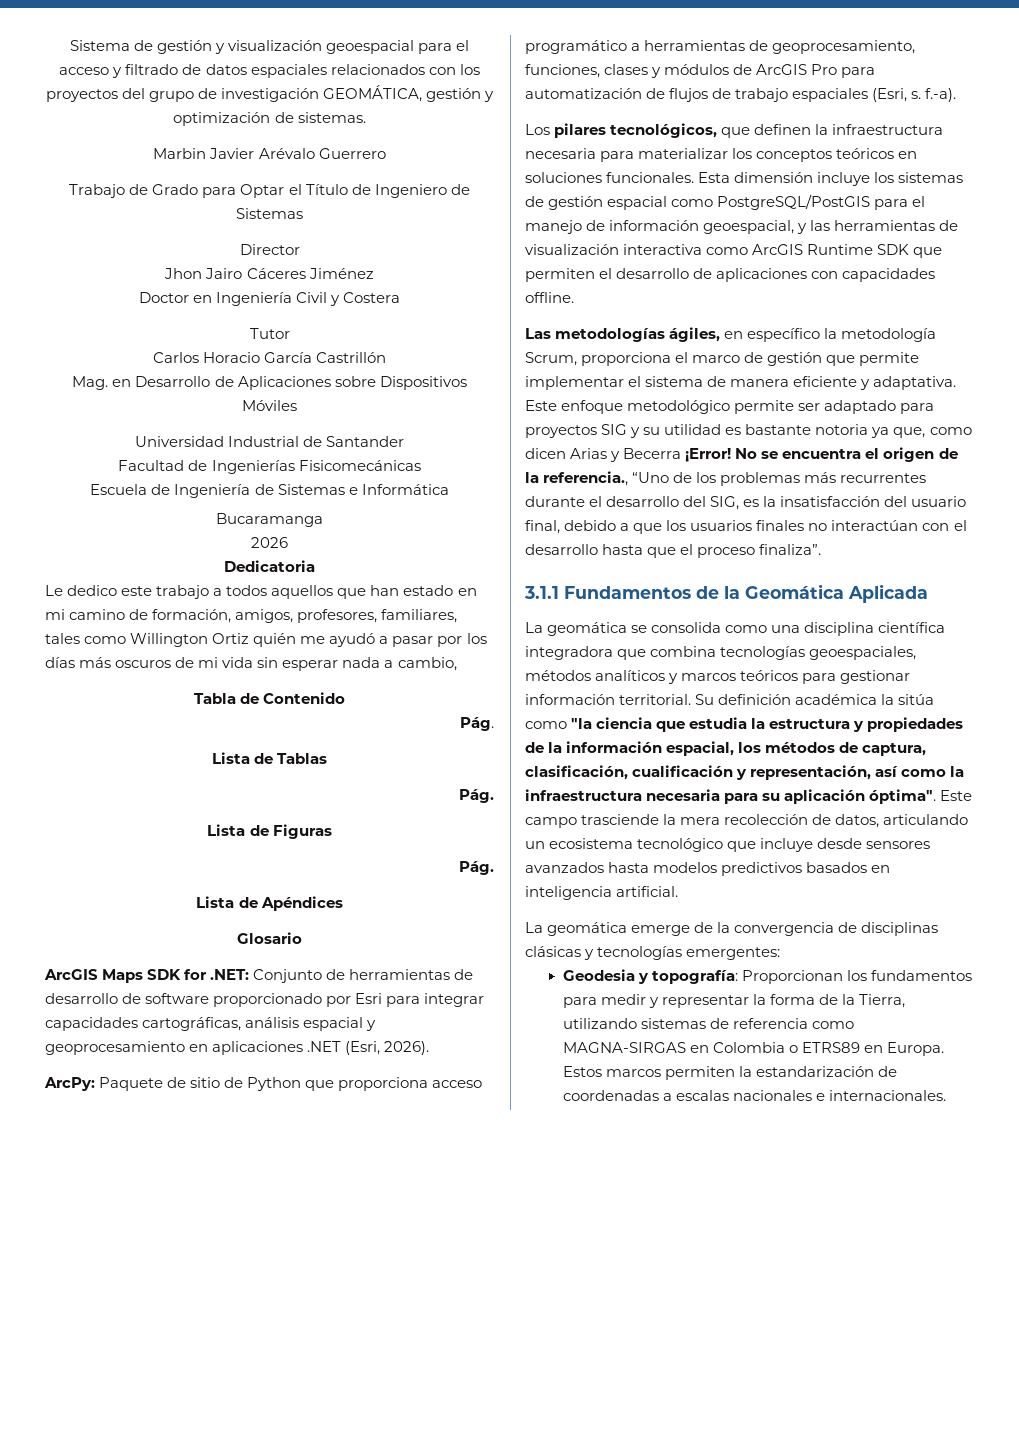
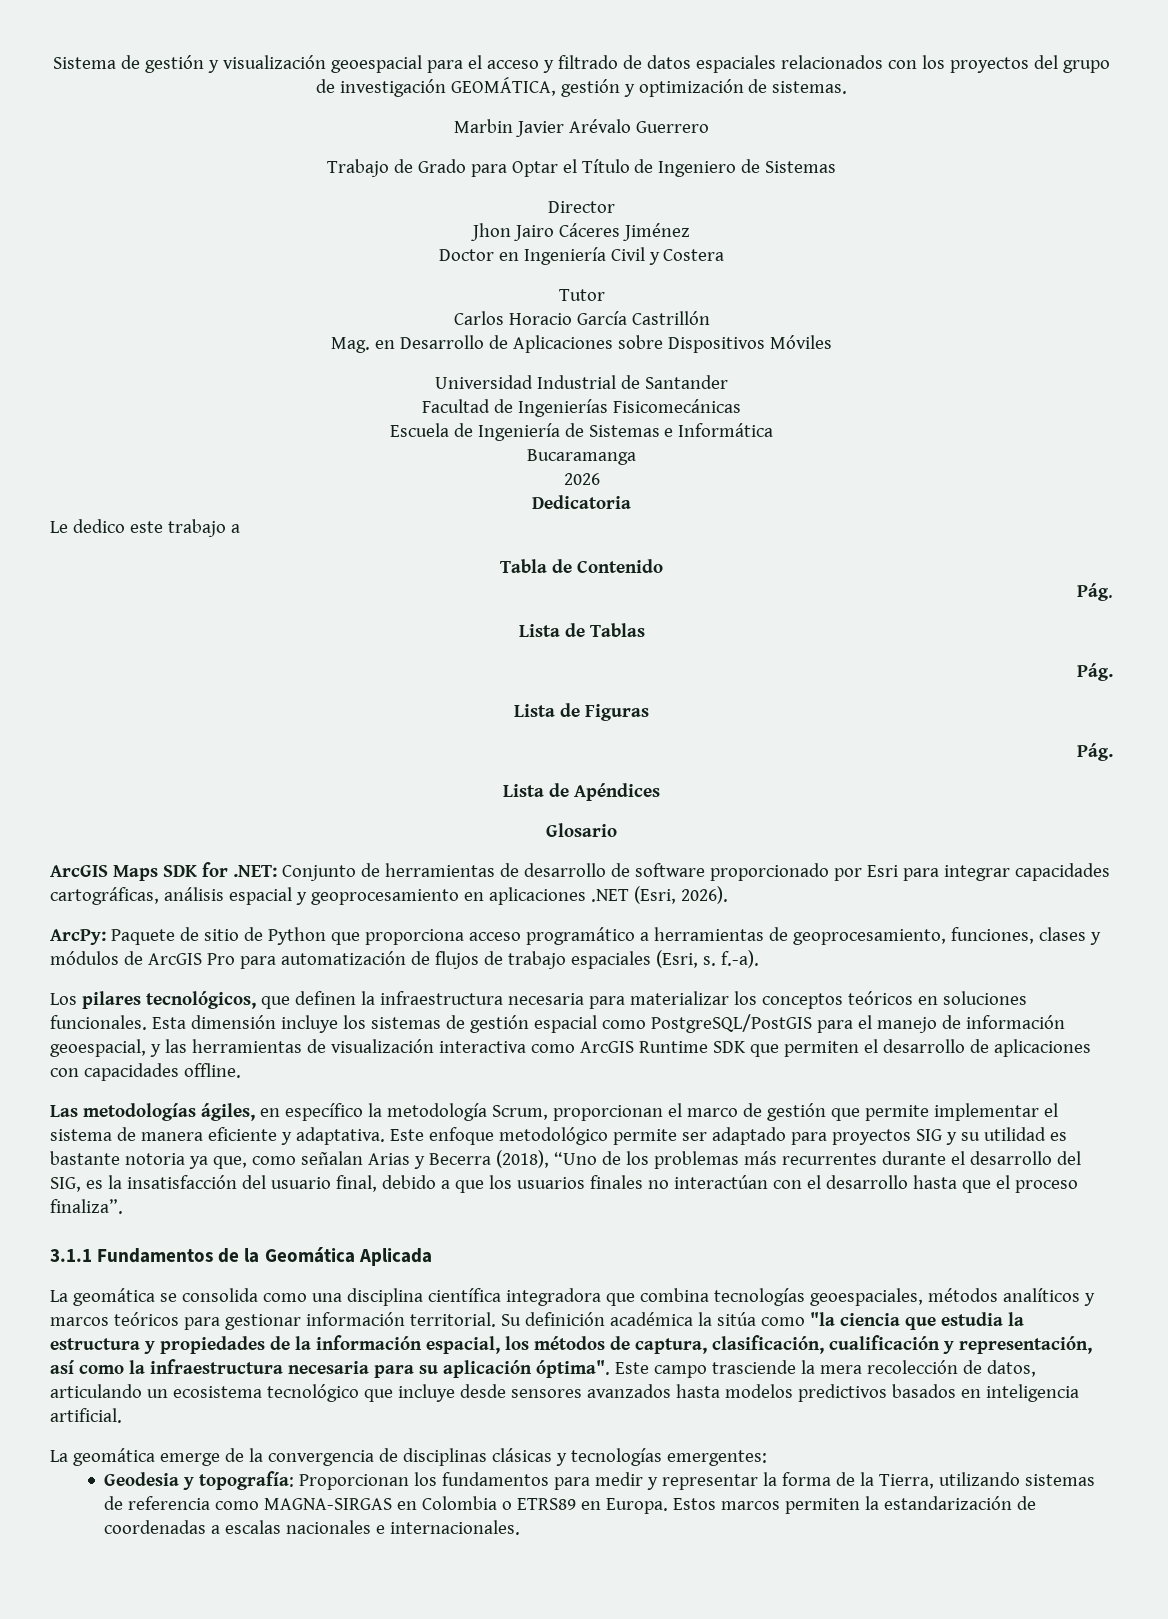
[226,585,477,599] [45,609,458,623] [45,633,487,647] [45,657,457,671] todos aquellos que han estado en mi camino de formación, amigos, profesores, familiares, tales como Willington Ortiz quién me ayudó a pasar por los días más oscuros de mi vida sin esperar nada a cambio, -> (240, 528) none
[581,352,672,366] proporciona -> [552,1105,663,1121] proporcionan
[525,448,566,459] dicen -> [300,1151,363,1165] señalan
[685,447,958,462] [525,471,629,486] ¡Error! No se encuentra el origen de la referencia., -> [495,1150,549,1168] (2018),

